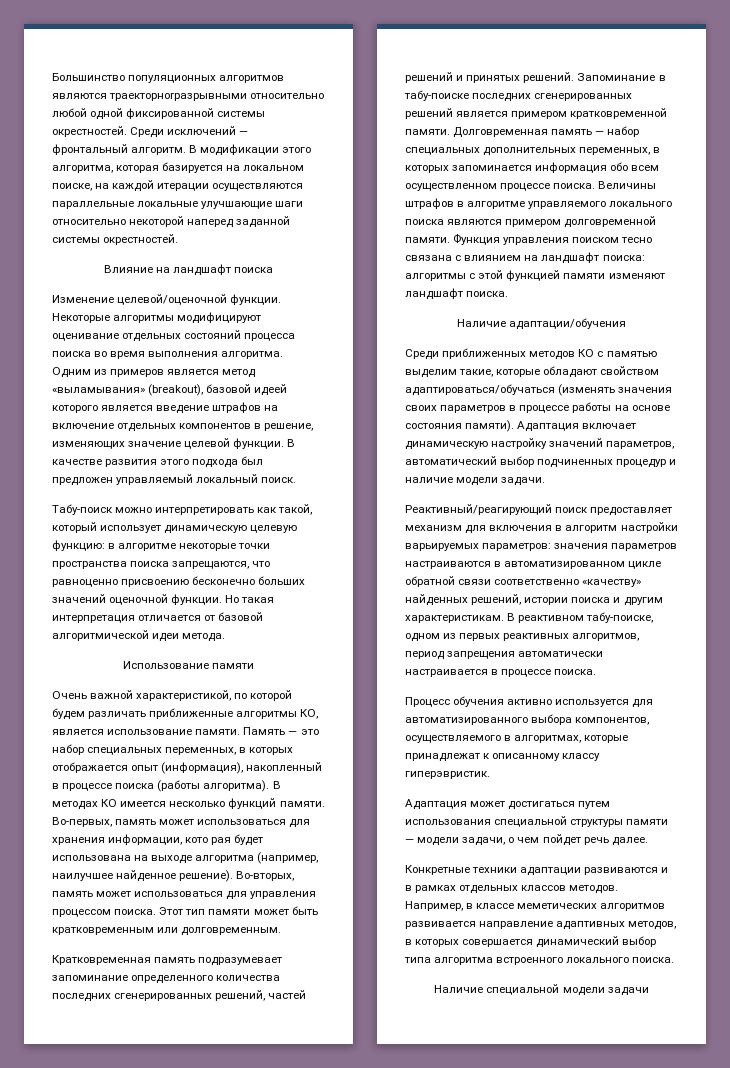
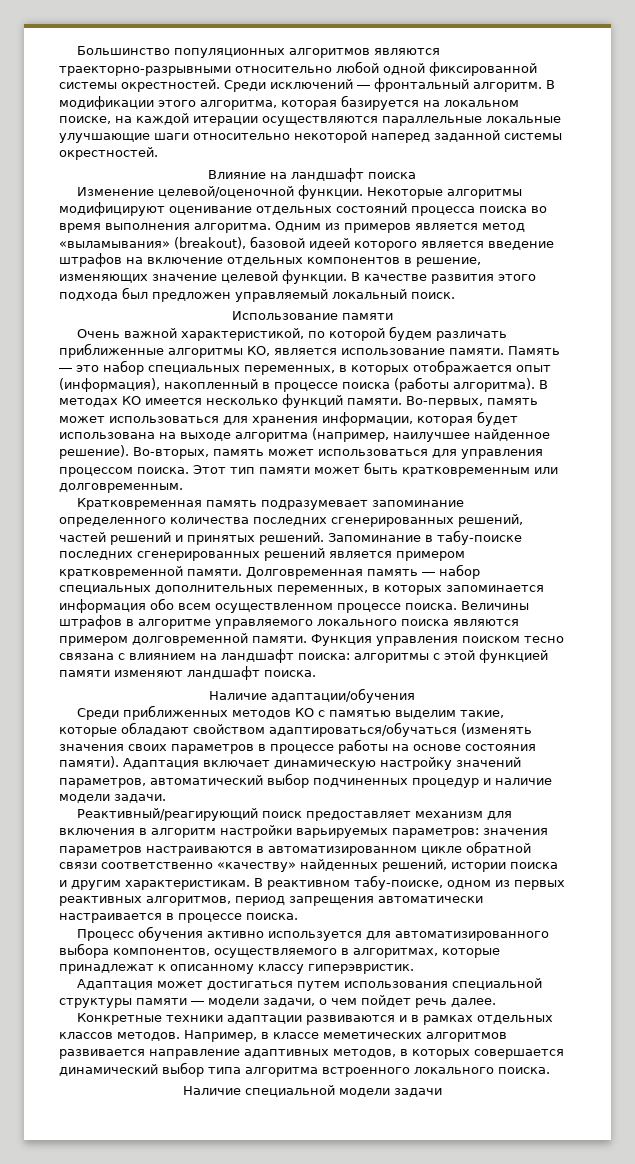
[109,92,248,101] траекторноrразрывными -> [59,66,231,76] траекторно-разрывными
[52,504,313,515] [52,522,298,534] [52,540,271,551] [52,561,271,569] [52,576,306,587] [52,594,275,605] [52,612,264,623] [52,630,226,642] // Табу-поиск можно интерпретировать как такой, который использует динамическую целевую функцию: в алгоритме некоторые точки пространства поиска запрещаются, что равноценно присвоению бесконечно больших значений оценочной функции. Но такая интерпретация отличается от базовой алгоритмической идеи метода. -> (455, 295) none
[185,837,232,845] кото рая -> [417,416,473,426] которая

